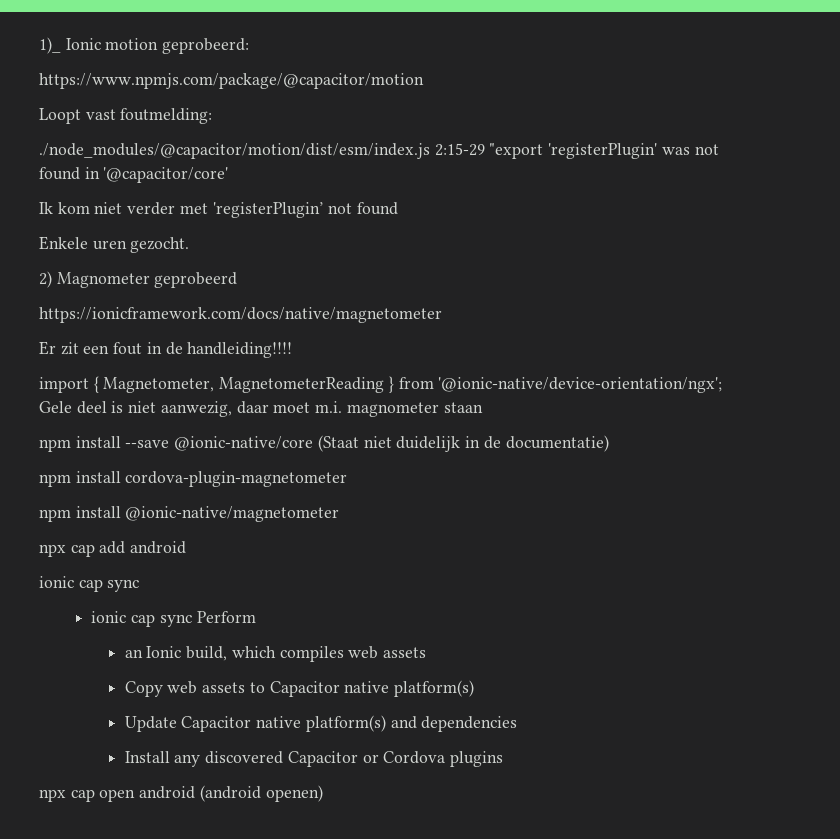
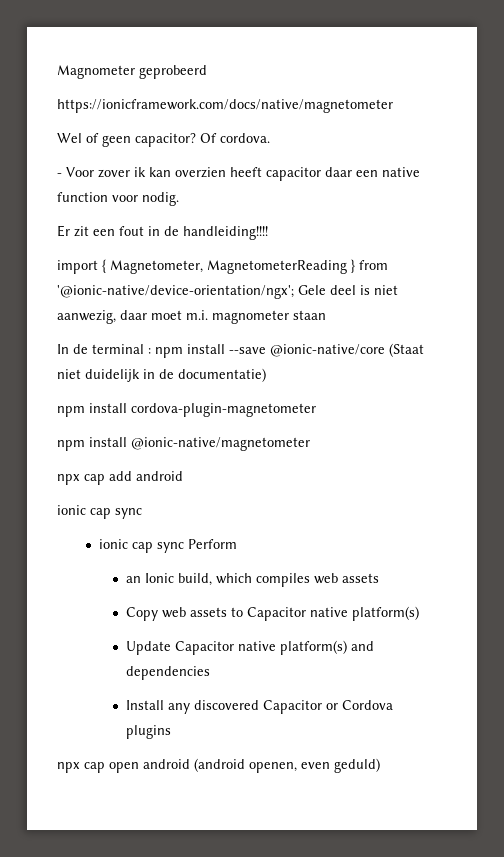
[39,37,250,54] [39,73,424,89] [39,108,213,124] [39,143,719,159] [39,167,229,183] [39,202,399,218] [39,236,190,253] [39,271,238,288] [39,307,442,323] 1)_ Ionic motion geprobeerd: // https://www.npmjs.com/package/@capacitor/motion // Loopt vast foutmelding: // ./node_modules/@capacitor/motion/dist/esm/index.js 2:15-29 "export 'registerPlugin' was not found in '@capacitor/core' // Ik kom niet verder met 'registerPlugin’ not found // Enkele uren gezocht. // 2) Magnometer geprobeerd // https://ionicframework.com/docs/native/magnetometer -> [57,65,207,79] [57,99,393,113] [57,133,270,147] [57,167,420,181] [57,192,179,206] Magnometer geprobeerd // https://ionicframework.com/docs/native/magnetometer // Wel of geen capacitor? Of cordova. // - Voor zover ik kan overzien heeft capacitor daar een native function voor nodig.
(483, 407) none -> [57,344,151,354] In de terminal :
[265,785,323,802] openen) -> [249,758,380,773] openen, even geduld)

